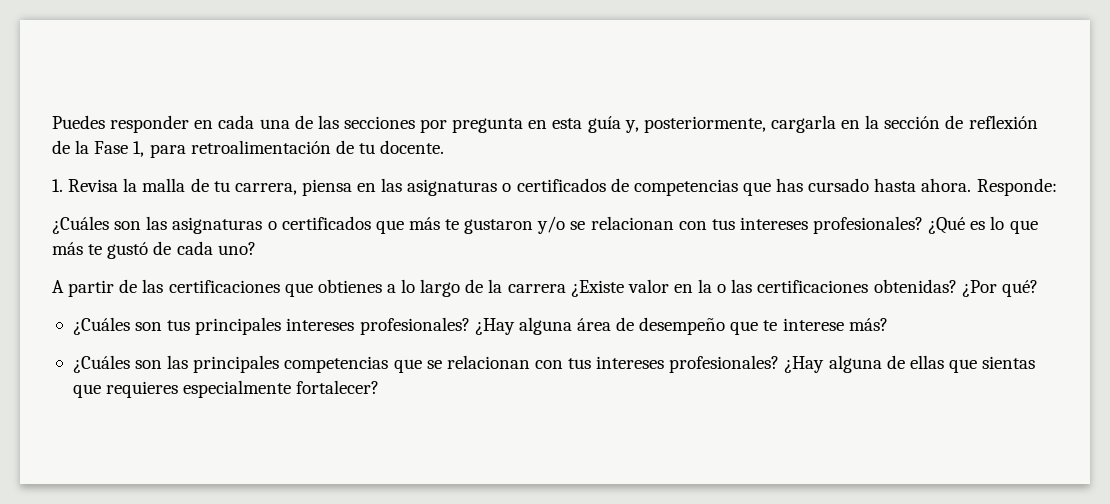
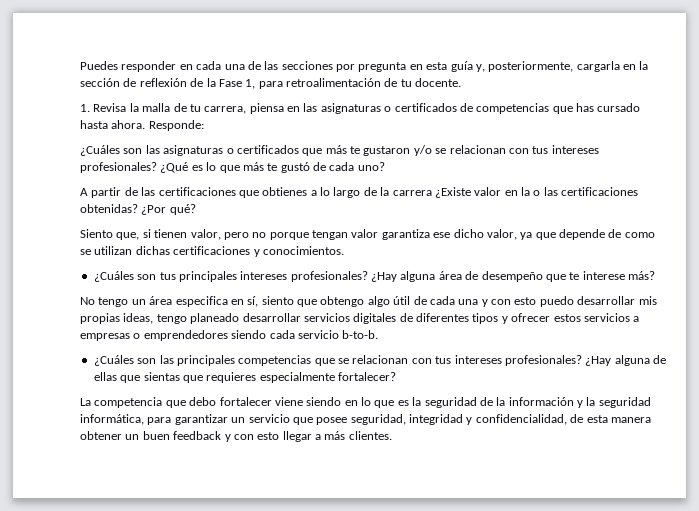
(1038, 288) none -> [80,229,655,240] [80,246,344,257] // Siento que, si tienen valor, pero no porque tengan valor garantiza ese dicho valor, ya que depende de como se utilizan dichas certificaciones y conocimientos.
(888, 324) none -> [80,296,657,307] [80,313,640,324] [80,330,379,341] // No tengo un área especifica en sí, siento que obtengo algo útil de cada una y con esto puedo desarrollar mis propias ideas, tengo planeado desarrollar servicios digitales de diferentes tipos y ofrecer estos servicios a empresas o emprendedores siendo cada servicio b-to-b.
(380, 387) none -> [80,397,651,408] [80,414,651,425] [80,431,392,442] // La competencia que debo fortalecer viene siendo en lo que es la seguridad de la información y la seguridad informática, para garantizar un servicio que posee seguridad, integridad y confidencialidad, de esta manera obtener un buen feedback y con esto llegar a más clientes.

